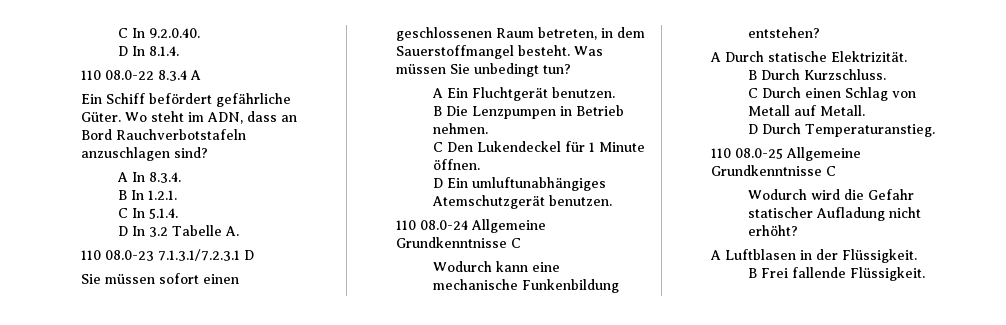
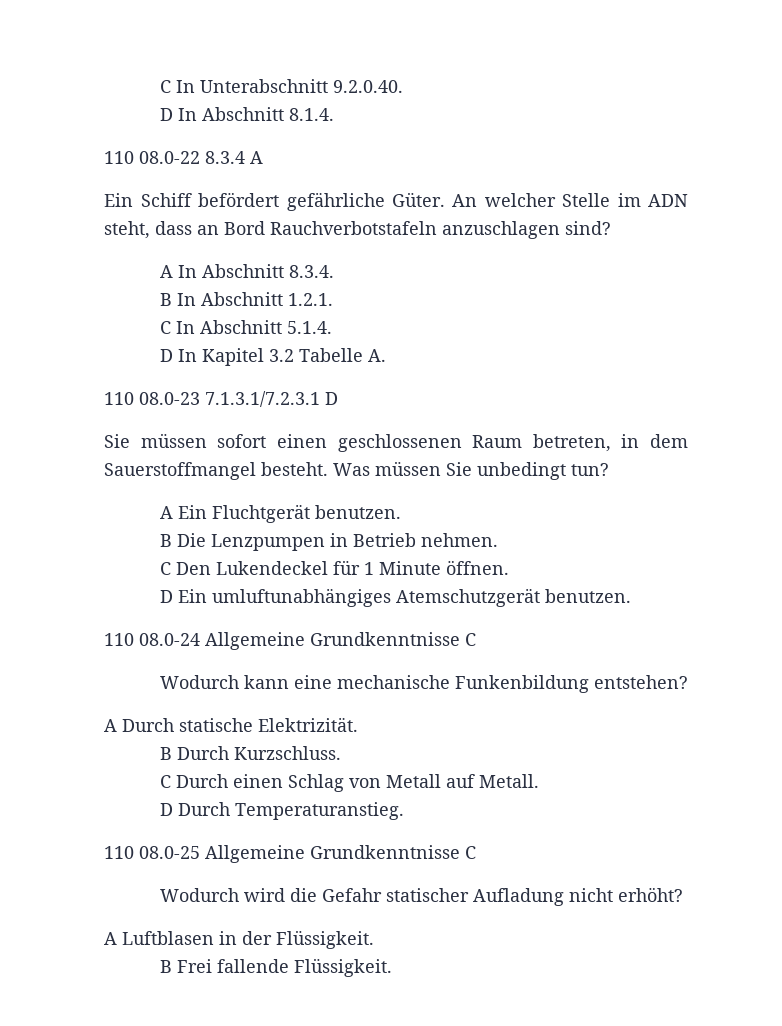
[118,28,146,38] C In -> [159,79,328,93] C In Unterabschnitt
(146, 51) none -> [201,107,284,121] Abschnitt
[125,111,244,124] Wo steht im ADN, -> [452,193,688,207] [104,221,151,239] An welcher Stelle im ADN steht,
(146, 177) none -> [201,264,284,278] Abschnitt
(145, 195) none -> [200,292,283,306] Abschnitt
(146, 213) none -> [199,320,282,334] Abschnitt
(146, 231) none -> [201,348,264,366] Kapitel

